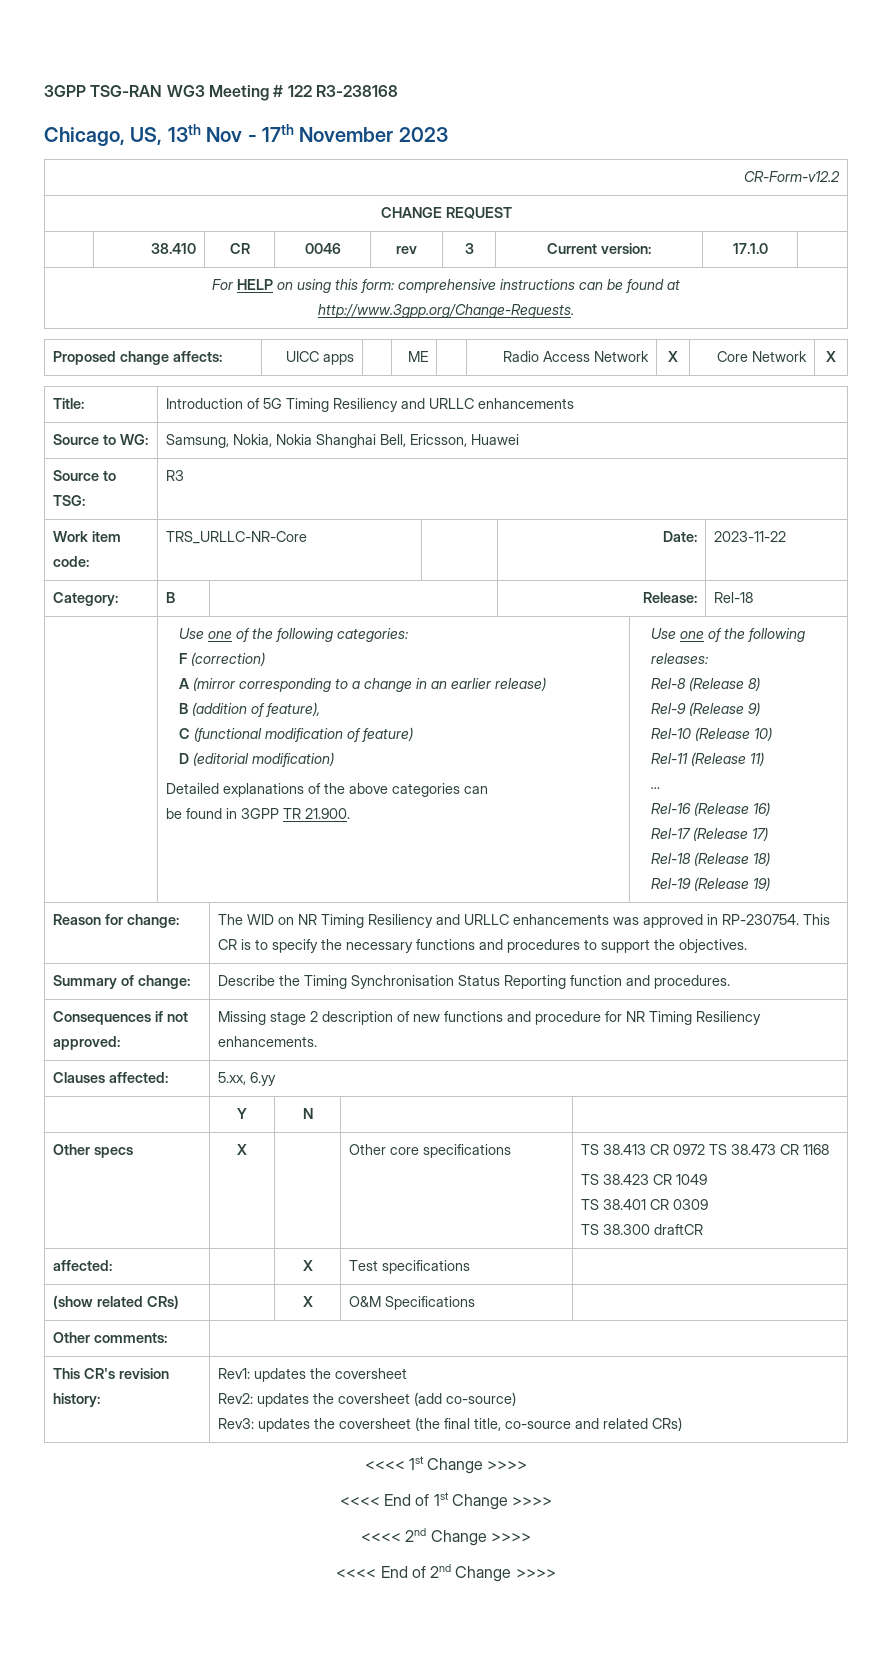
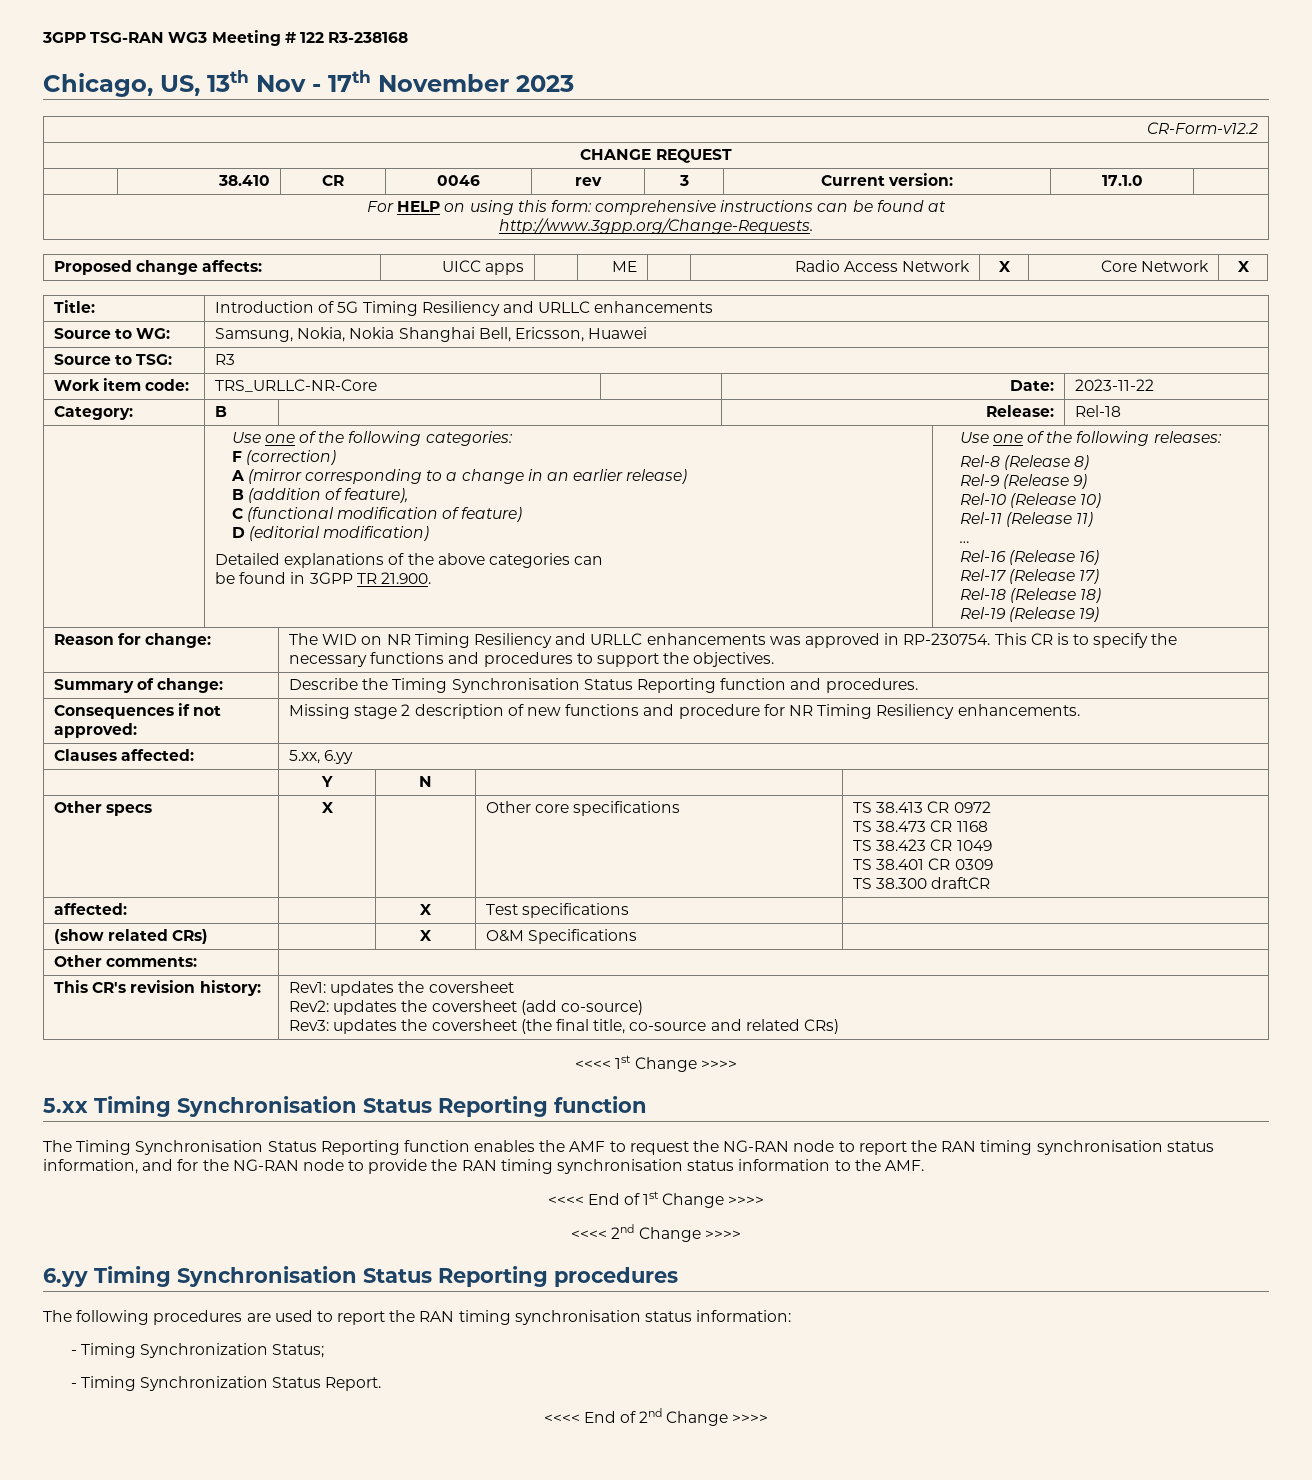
(705, 1149) none -> (991, 807) //
(528, 1465) none -> [43,1096,647,1117] [43,1140,1214,1155] [43,1159,924,1174] // 5.xx Timing Synchronisation Status Reporting function // The Timing Synchronisation Status Reporting function enables the AMF to request the NG-RAN node to report the RAN timing synchronisation status information, and for the NG-RAN node to provide the RAN timing synchronisation status information to the AMF.
(531, 1537) none -> [43,1266,678,1287] [43,1310,792,1325] [70,1343,325,1358] [70,1376,382,1391] // 6.yy Timing Synchronisation Status Reporting procedures // The following procedures are used to report the RAN timing synchronisation status information: // - Timing Synchronization Status; // - Timing Synchronization Status Report.

